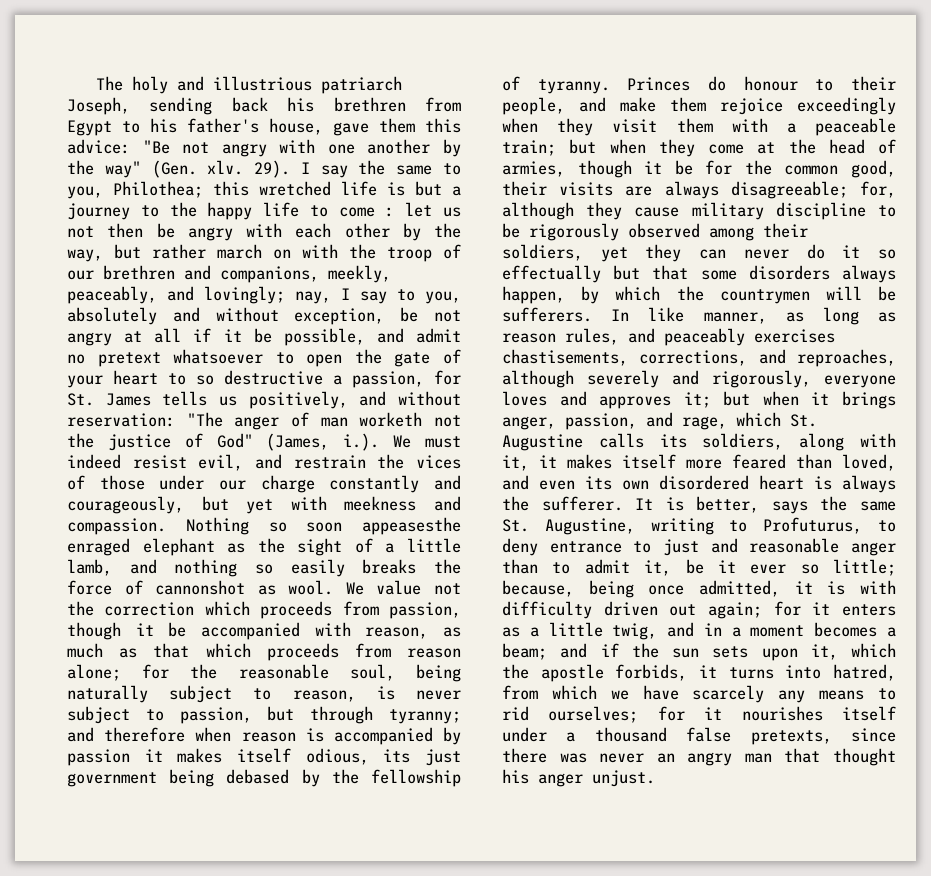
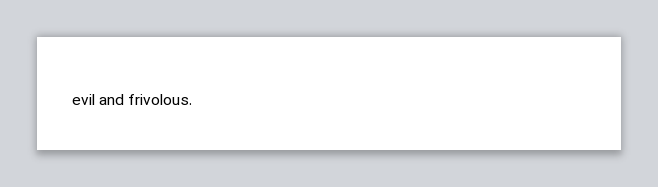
[96,76,403,94] [67,97,461,115] [67,118,461,136] [67,139,461,157] [67,160,461,178] [67,181,461,199] [67,202,461,220] [67,223,461,241] [67,244,461,262] [67,265,391,283] [67,286,461,304] [67,307,462,325] [67,328,461,346] [67,349,461,367] [67,370,461,388] [67,391,461,409] [67,412,461,430] [67,433,461,451] [67,454,461,471] [67,475,461,493] [67,496,461,514] [67,517,461,535] [67,538,461,556] [67,559,461,577] [67,580,461,595] [67,601,461,619] [67,622,461,640] [67,643,461,661] [67,664,461,682] [67,685,461,703] [67,706,462,724] [67,727,461,745] [67,748,461,766] [67,769,461,787] [502,76,896,94] [502,97,896,115] [502,118,896,136] [502,139,896,157] [502,160,896,178] [502,181,896,199] [502,202,896,220] [502,223,808,241] [502,244,896,262] [502,265,896,283] [502,286,896,304] [502,307,896,325] [502,328,835,346] [502,349,896,367] [502,370,896,388] [502,391,896,409] [502,412,817,430] [502,433,896,451] [502,454,896,471] [502,475,896,493] [502,496,896,514] [502,517,896,535] [502,538,896,556] [502,559,896,576] [502,580,896,598] [502,601,896,619] [502,622,896,640] [502,643,896,661] [502,664,896,682] [502,685,896,703] [502,706,896,723] [502,727,896,745] [502,748,896,766] [502,769,655,787] The holy and illustrious patriarch Joseph, sending back his brethren from Egypt to his father's house, gave them this advice: "Be not angry with one another by the way" (Gen. xlv. 29). I say the same to you, Philothea; this wretched life is but a journey to the happy life to come : let us not then be angry with each other by the way, but rather march on with the troop of our brethren and companions, meekly, peaceably, and lovingly; nay, I say to you, absolutely and without exception, be not angry at all if it be possible, and admit no pretext whatsoever to open the gate of your heart to so destructive a passion, for St. James tells us positively, and without reservation: "The anger of man worketh not the justice of God" (James, i.). We must indeed resist evil, and restrain the vices of those under our charge constantly and courageously, but yet with meekness and compassion. Nothing so soon appeasesthe enraged elephant as the sight of a little lamb, and nothing so easily breaks the force of cannonshot as wool. We value not the correction which proceeds from passion, though it be accompanied with reason, as much as that which proceeds from reason alone; for the reasonable soul, being naturally subject to reason, is never subject to passion, but through tyranny; and therefore when reason is accompanied by passion it makes itself odious, its just government being debased by the fellowship of tyranny. Princes do honour to their people, and make them rejoice exceedingly when they visit them with a peaceable train; but when they come at the head of armies, though it be for the common good, their visits are always disagreeable; for, although they cause military discipline to be rigorously observed among their soldiers, yet they can never do it so effectually but that some disorders always happen, by which the countrymen will be sufferers. In like manner, as long as reason rules, and peaceably exercises chastisements, corrections, and reproaches, although severely and rigorously, everyone loves and approves it; but when it brings anger, passion, and rage, which St. Augustine calls its soldiers, along with it, it makes itself more feared than loved, and even its own disordered heart is always the sufferer. It is better, says the same St. Augustine, writing to Profuturus, to deny entrance to just and reasonable anger than to admit it, be it ever so little; because, being once admitted, it is with difficulty driven out again; for it enters as a little twig, and in a moment becomes a beam; and if the sun sets upon it, which the apostle forbids, it turns into hatred, from which we have scarcely any means to rid ourselves; for it nourishes itself under a thousand false pretexts, since there was never an angry man that thought his anger unjust. -> [72,94,193,105] evil and frivolous.

